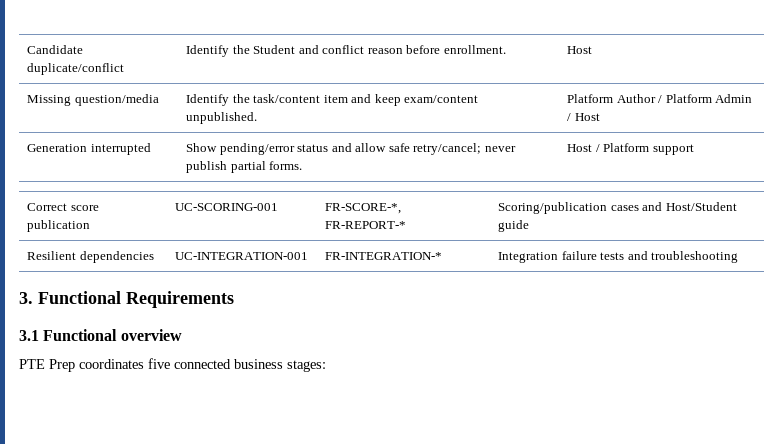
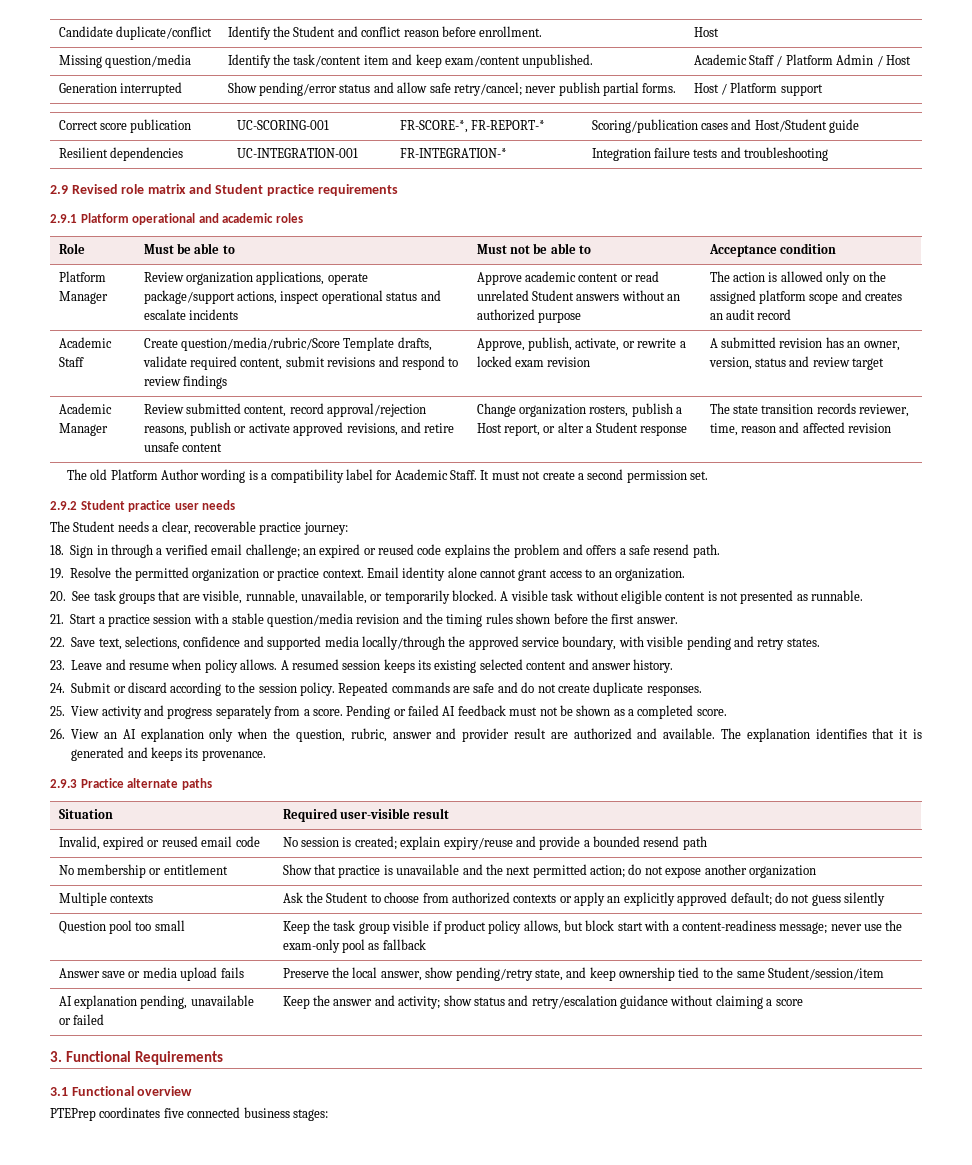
[567,94,656,103] Platform Author -> [693,54,775,65] Academic Staff
(739, 257) none -> [50,184,398,196] [50,213,303,225] [58,243,85,254] [143,243,235,254] [476,243,592,254] [708,243,837,257] [58,271,106,282] [58,291,108,304] [143,271,368,285] [143,290,441,304] [143,309,239,320] [476,271,660,285] [476,290,681,301] [476,309,582,323] [709,271,886,285] [709,290,903,304] [709,309,792,320] [58,337,112,348] [58,357,84,367] [143,337,432,351] [142,356,459,370] [143,375,228,389] [476,337,686,351] [476,356,591,367] [709,337,900,351] [708,356,885,370] [58,403,112,414] [58,423,108,436] [143,403,427,417] [143,422,455,436] [143,442,223,452] [476,403,683,417] [476,422,687,436] [709,403,910,417] [709,422,892,436] [66,469,709,483] [50,500,236,512] [50,521,348,535] [50,544,720,558] [50,567,685,581] [50,590,864,604] [50,613,678,627] [50,636,820,650] [50,659,674,673] [50,682,702,696] [50,705,727,719] [50,728,922,742] [71,747,266,761] [50,778,212,790] [58,809,113,819] [282,808,450,822] [58,836,260,850] [282,836,707,850] [58,864,228,878] [282,864,816,878] [58,892,154,906] [282,892,886,906] [58,920,185,934] [282,920,903,934] [282,939,426,953] [58,967,244,981] [282,967,884,981] [58,995,254,1009] [58,1014,105,1025] [282,995,803,1009] // 2.9 Revised role matrix and Student practice requirements // 2.9.1 Platform operational and academic roles // Role | Must be able to | Must not be able to | Acceptance condition // Platform Manager | Review organization applications, operate package/support actions, inspect operational status and escalate incidents | Approve academic content or read unrelated Student answers without an authorized purpose | The action is allowed only on the assigned platform scope and creates an audit record // Academic Staff | Create question/media/rubric/Score Template drafts, validate required content, submit revisions and respond to review findings | Approve, publish, activate, or rewrite a locked exam revision | A submitted revision has an owner, version, status and review target // Academic Manager | Review submitted content, record approval/rejection reasons, publish or activate approved revisions, and retire unsafe content | Change organization rosters, publish a Host report, or alter a Student response | The state transition records reviewer, time, reason and affected revision // The old Platform Author wording is a compatibility label for Academic Staff. It must not create a second permission set. // 2.9.2 Student practice user needs // The Student needs a clear, recoverable practice journey: // 18. Sign in through a verified email challenge; an expired or reused code explains the problem and offers a safe resend path. // 19. Resolve the permitted organization or practice context. Email identity alone cannot grant access to an organization. // 20. See task groups that are visible, runnable, unavailable, or temporarily blocked. A visible task without eligible content is not presented as runnable. // 21. Start a practice session with a stable question/media revision and the timing rules shown before the first answer. // 22. Save text, selections, confidence and supported media locally/through the approved service boundary, with visible pending and retry states. // 23. Leave and resume when policy allows. A resumed session keeps its existing selected content and answer history. // 24. Submit or discard according to the session policy. Repeated commands are safe and do not create duplicate responses. // 25. View activity and progress separately from a score. Pending or failed AI feedback must not be shown as a completed score. // 26. View an AI explanation only when the question, rubric, answer and provider result are authorized and available. The explanation identifies that it is generated and keeps its provenance. // 2.9.3 Practice alternate paths // Situation | Required user-visible result // Invalid, expired or reused email code | No session is created; explain expiry/reuse and provide a bounded resend path // No membership or entitlement | Show that practice is unavailable and the next permitted action; do not expose another organization // Multiple contexts | Ask the Student to choose from authorized contexts or apply an explicitly approved default; do not guess silently // Question pool too small | Keep the task group visible if product policy allows, but block start with a content-readiness message; never use the exam-only pool as fallback // Answer save or media upload fails | Preserve the local answer, show pending/retry state, and keep ownership tied to the same Student/session/item // AI explanation pending, unavailable or failed | Keep the answer and activity; show status and retry/escalation guidance without claiming a score
[19,359,75,372] PTE Prep -> [50,1108,96,1121] PTEPrep

